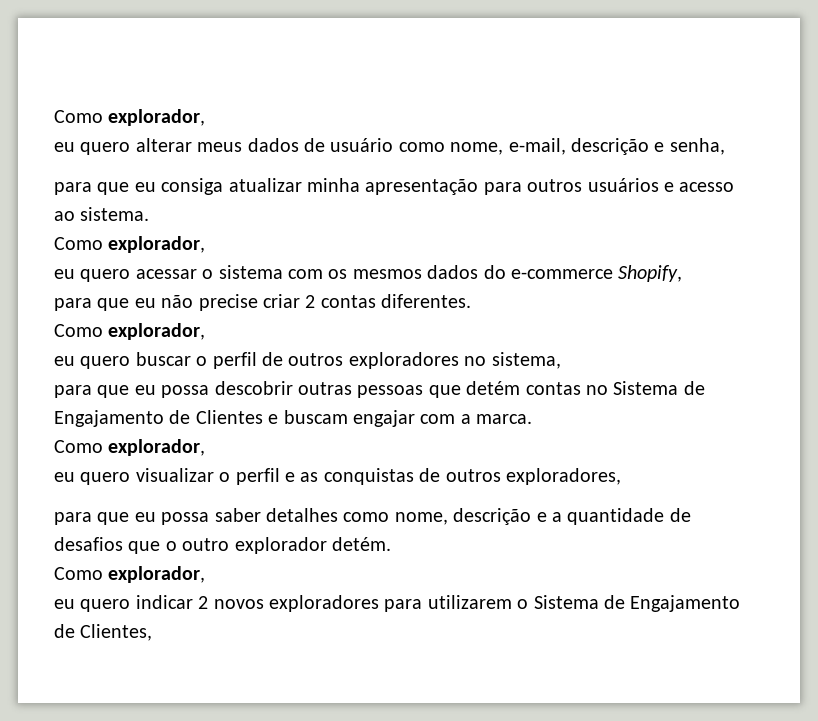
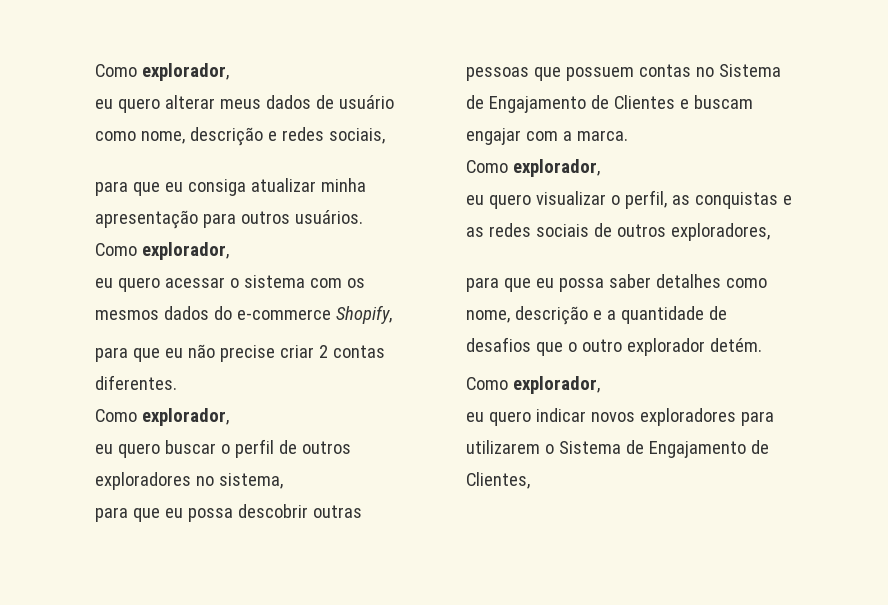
[508,138,725,155] e-mail, descrição e senha, -> [189,127,385,146] descrição e redes sociais,
[587,178,735,192] [54,207,150,221] usuários e acesso ao sistema. -> [294,210,363,224] usuários.
[466,381,521,395] detém -> [565,67,634,81] possuem
[235,468,414,485] perfil e as conquistas -> [624,190,792,209] [466,223,589,237] perfil, as conquistas e as redes sociais
[198,596,209,609] 2 -> (586, 415) none

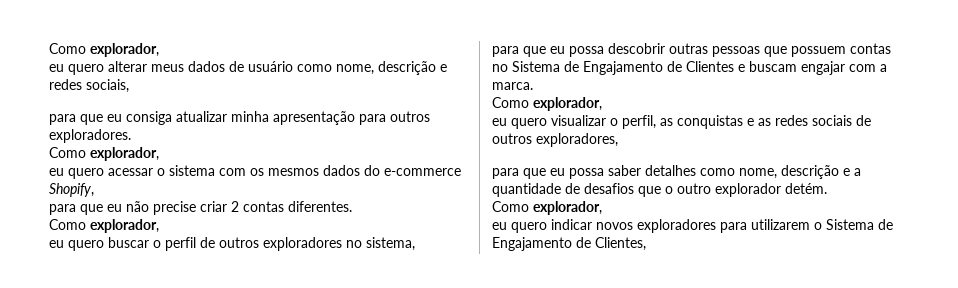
[294,210,363,224] usuários. -> [49,129,131,143] exploradores.

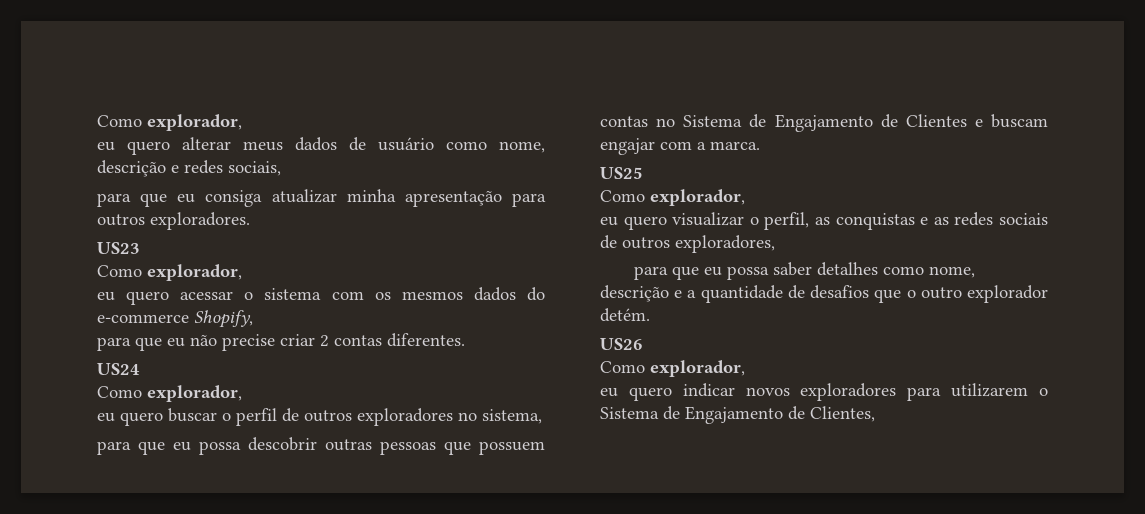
(131, 136) none -> [97,242,140,254] // US23
(352, 206) none -> [97,363,140,375] // US24
(533, 86) none -> [600,167,643,179] // US25
(827, 188) none -> [600,338,643,350] // US26

